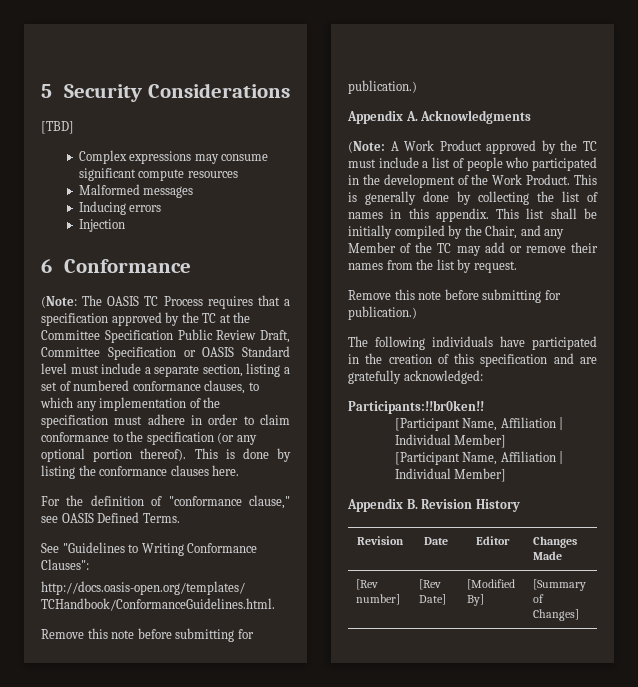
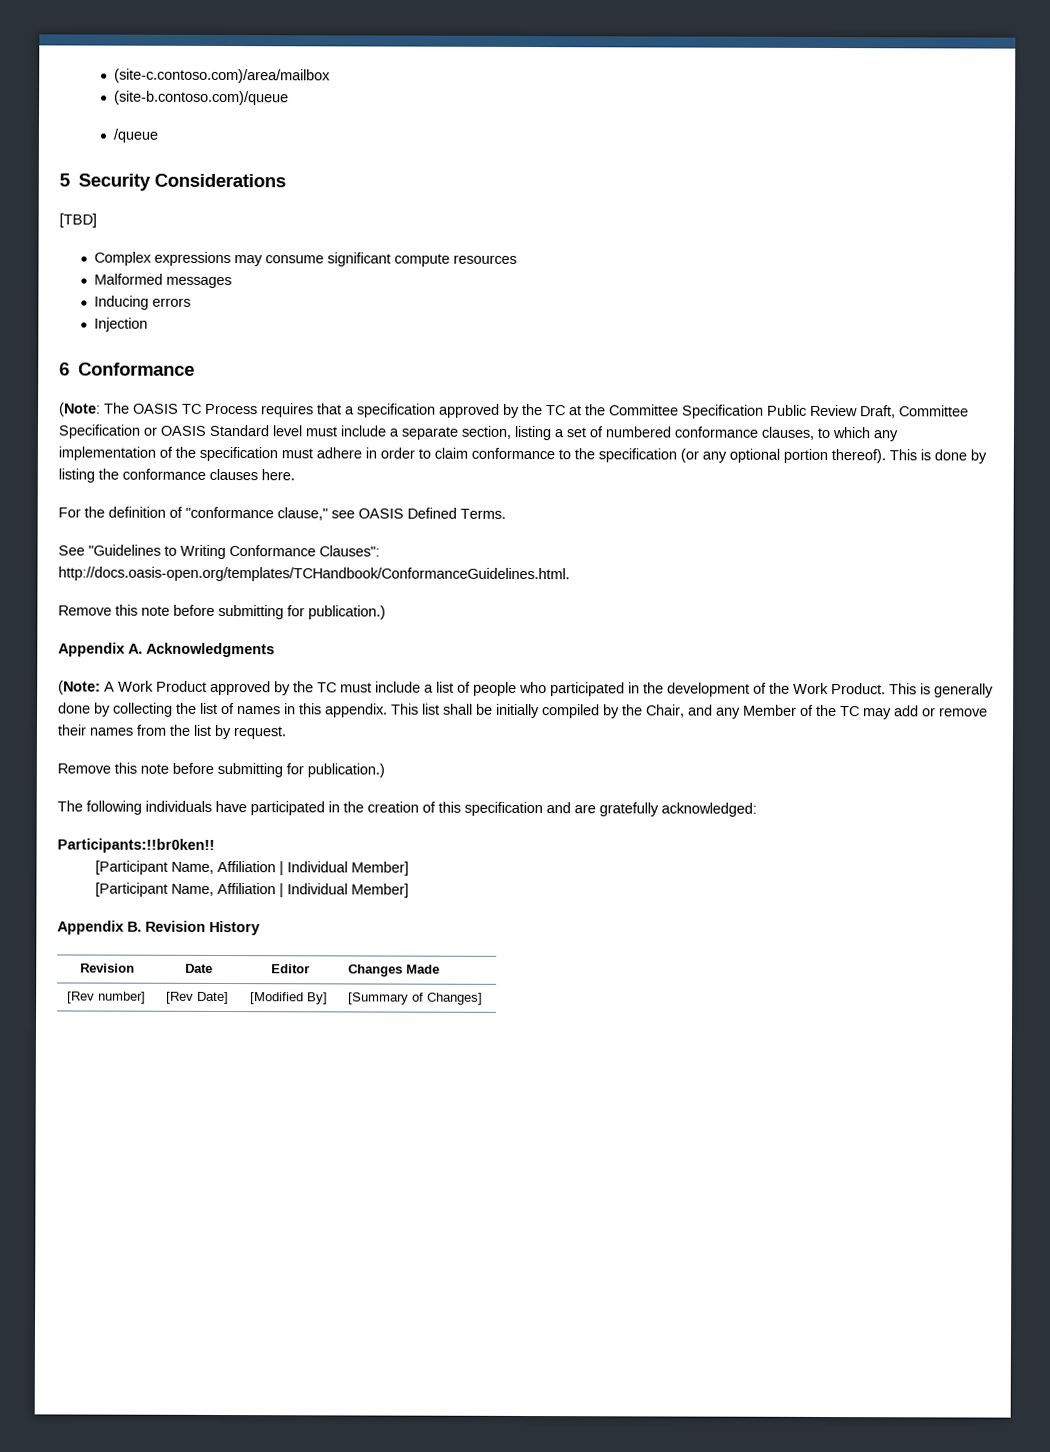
(41, 91) none -> [114,68,332,84] [114,90,290,106] [113,128,159,143] (site-c.contoso.com)/area/mailbox // (site-b.contoso.com)/queue // /queue //

